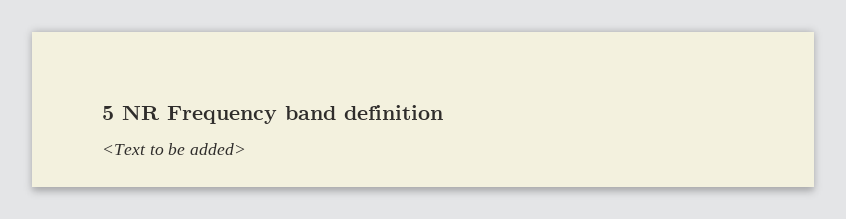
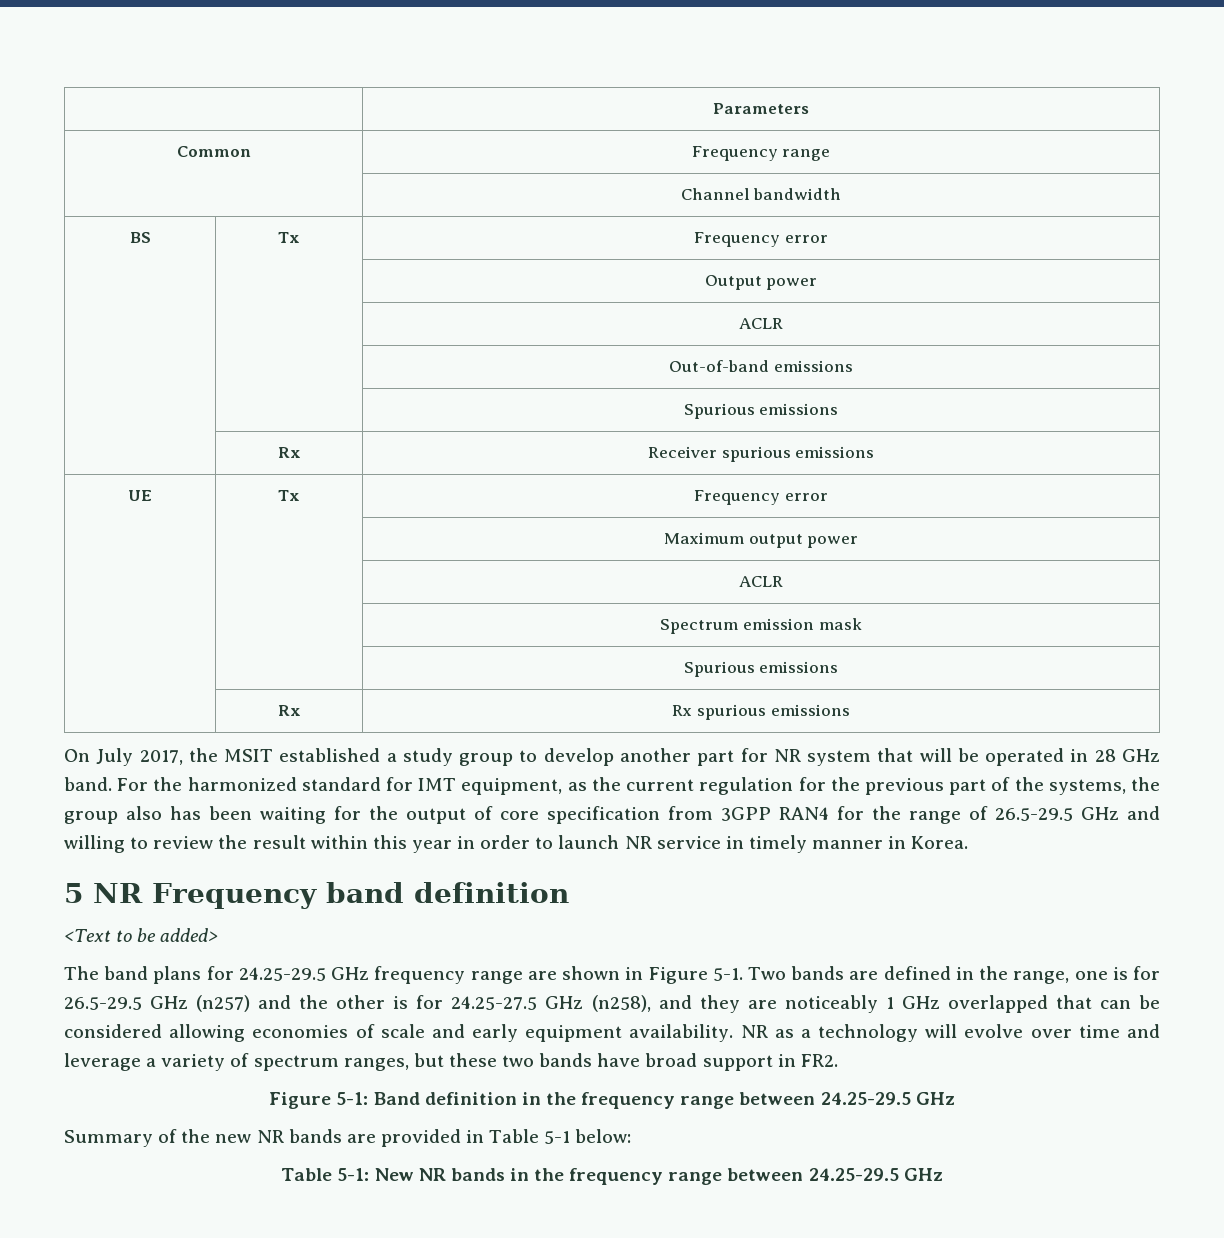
(102, 113) none -> [713,103,809,114] [176,146,251,157] [691,146,831,161] [680,188,842,200] [129,232,151,243] [278,232,301,243] [694,232,828,247] [704,275,818,290] [739,318,783,329] [669,360,853,372] [683,403,839,419] [277,447,301,458] [647,446,875,462] [128,490,152,501] [278,490,301,501] [694,490,828,505] [663,532,859,548] [739,576,783,587] [660,618,862,634] [683,661,839,677] [277,705,301,716] [672,704,850,720] [64,748,1160,766] [64,777,1160,795] [64,806,1160,824] [64,835,969,853] | Parameters // Common | Frequency range // | Channel bandwidth // BS | Tx | Frequency error // | | Output power // | | ACLR // | | Out-of-band emissions // | | Spurious emissions // | Rx | Receiver spurious emissions // UE | Tx | Frequency error // | | Maximum output power // | | ACLR // | | Spectrum emission mask // | | Spurious emissions // | Rx | Rx spurious emissions // On July 2017, the MSIT established a study group to develop another part for NR system that will be operated in 28 GHz band. For the harmonized standard for IMT equipment, as the current regulation for the previous part of the systems, the group also has been waiting for the output of core specification from 3GPP RAN4 for the range of 26.5-29.5 GHz and willing to review the result within this year in order to launch NR service in timely manner in Korea. //
(247, 149) none -> [64,966,1161,984] [64,995,1160,1013] [64,1024,1160,1042] [64,1053,838,1071] [269,1092,955,1109] [64,1129,632,1147] [281,1168,943,1185] // The band plans for 24.25-29.5 GHz frequency range are shown in Figure 5-1. Two bands are defined in the range, one is for 26.5-29.5 GHz (n257) and the other is for 24.25-27.5 GHz (n258), and they are noticeably 1 GHz overlapped that can be considered allowing economies of scale and early equipment availability. NR as a technology will evolve over time and leverage a variety of spectrum ranges, but these two bands have broad support in FR2. // Figure 5-1: Band definition in the frequency range between 24.25-29.5 GHz // Summary of the new NR bands are provided in Table 5-1 below: // Table 5-1: New NR bands in the frequency range between 24.25-29.5 GHz

